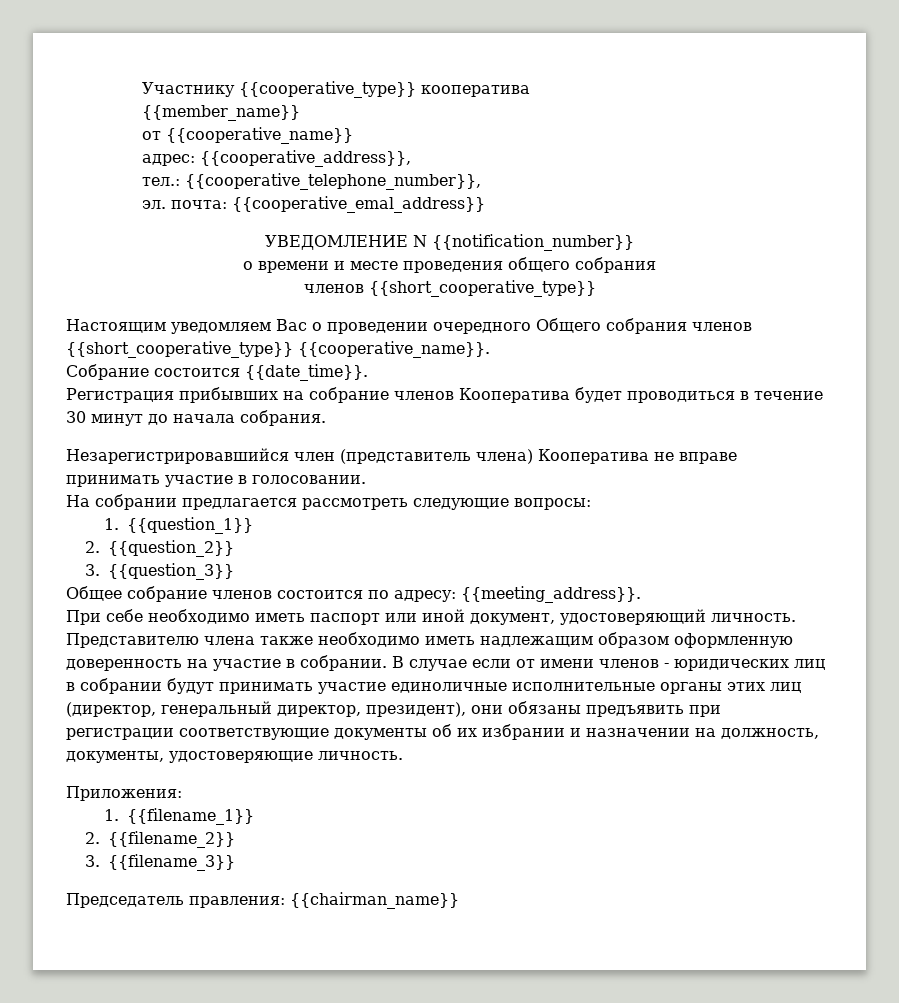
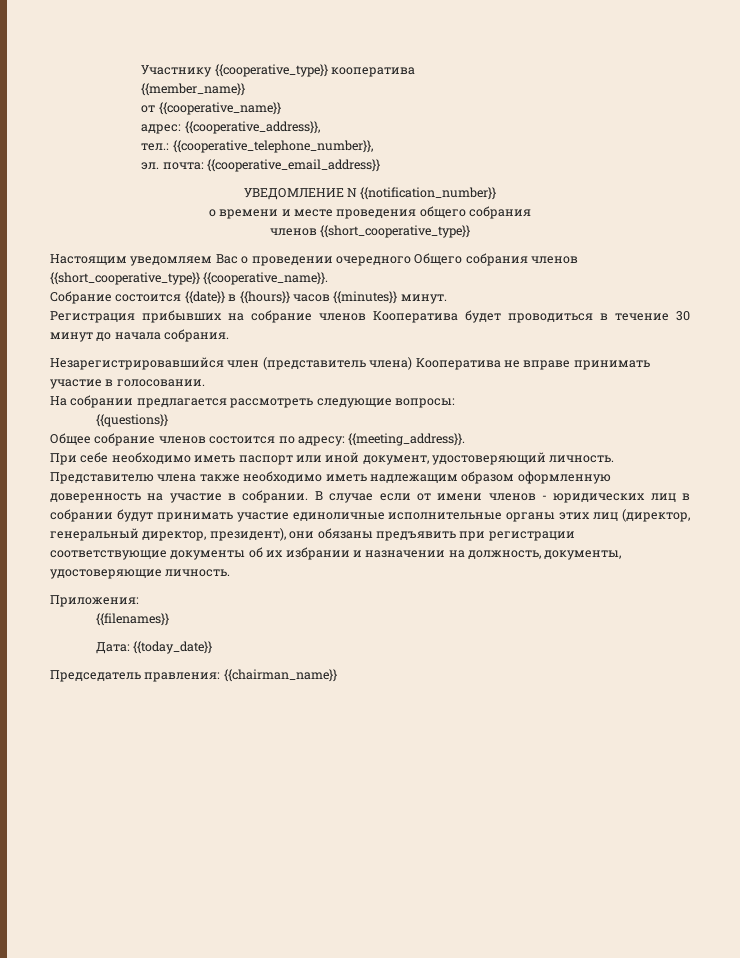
[232,196,486,213] {{cooperative_emal_address}} -> [206,159,380,172] {{cooperative_email_address}}
[245,364,368,381] {{date_time}}. -> [184,291,447,304] {{date}} в {{hours}} часов {{minutes}} минут.
[104,517,254,534] [85,540,235,557] [85,563,235,580] 1. {{question_1}} // 2. {{question_2}} // 3. {{question_3}} -> [95,414,168,427] {{questions}}
[104,808,255,825] [85,831,236,848] [85,854,236,871] 1. {{filename_1}} // 2. {{filename_2}} // 3. {{filename_3}} -> [95,613,169,626] [95,641,212,654] {{filenames}} // Дата: {{today_date}}

